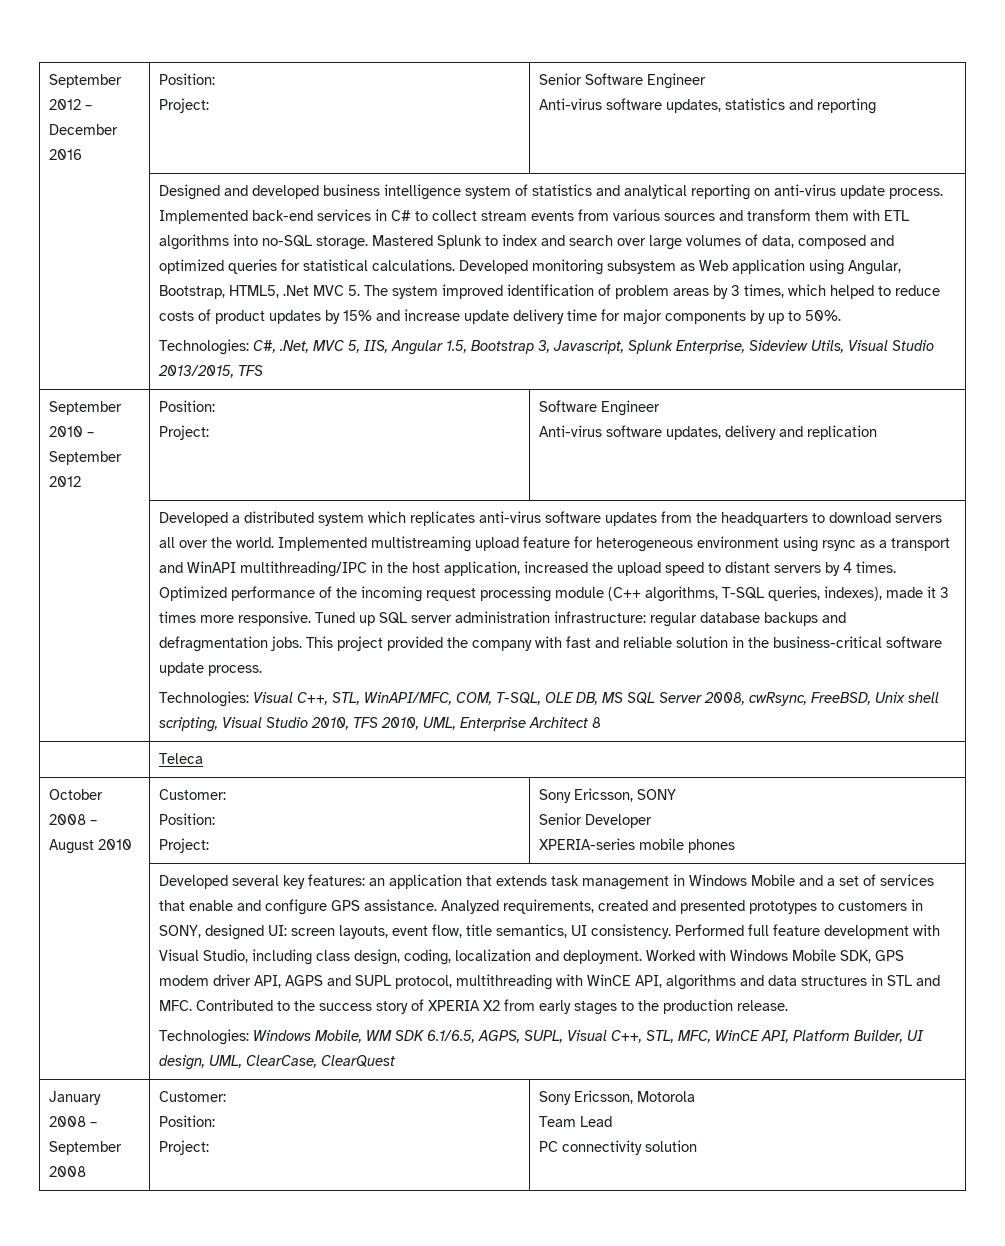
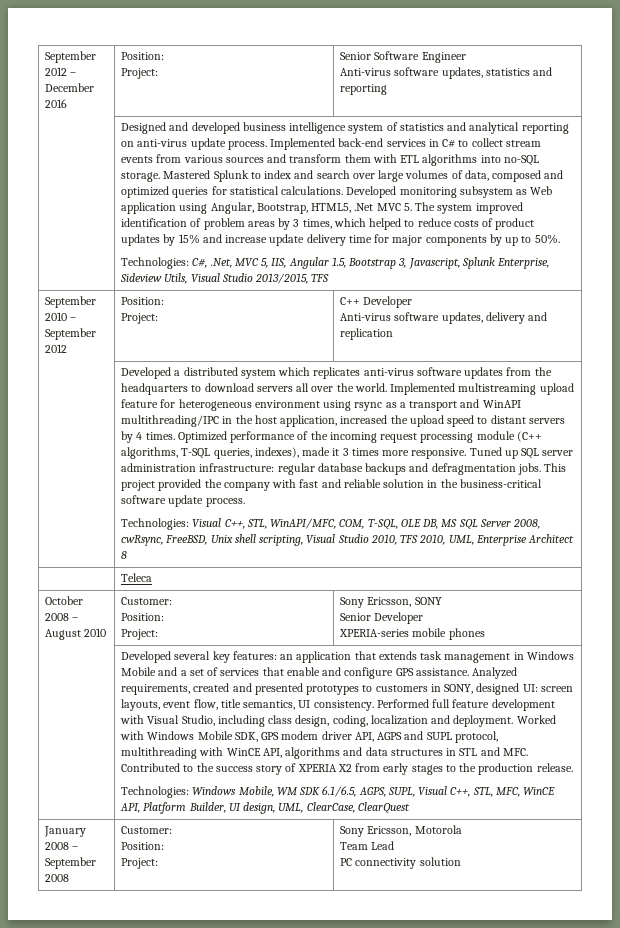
[539,400,661,416] Software Engineer -> [340,296,413,308] C++ Developer

